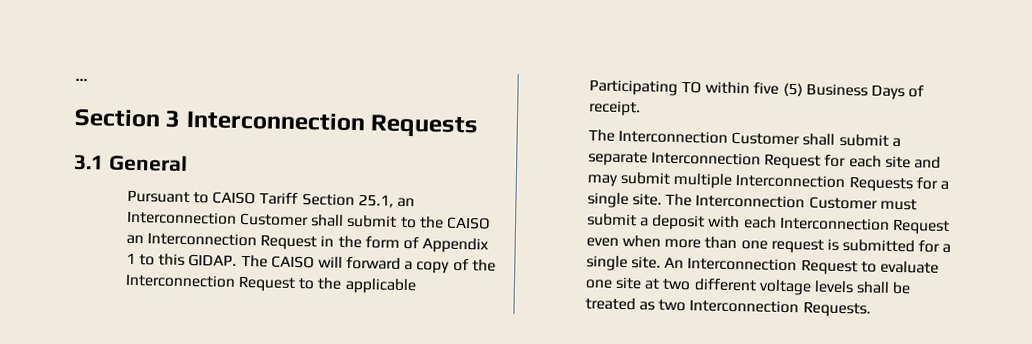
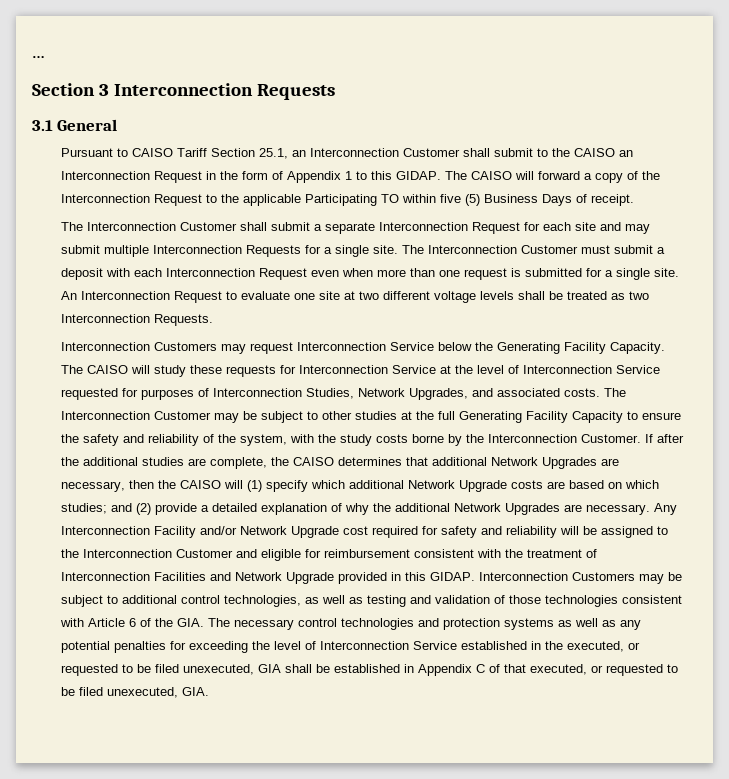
(871, 309) none -> [61,342,666,354] [61,365,661,377] [61,388,627,400] [61,411,682,423] [61,434,685,446] [61,457,620,469] [61,480,660,492] [61,503,678,515] [61,526,669,538] [61,549,598,561] [61,572,683,584] [61,595,683,607] [60,618,642,630] [61,641,641,653] [61,664,679,676] [61,687,210,698] // Interconnection Customers may request Interconnection Service below the Generating Facility Capacity. The CAISO will study these requests for Interconnection Service at the level of Interconnection Service requested for purposes of Interconnection Studies, Network Upgrades, and associated costs. The Interconnection Customer may be subject to other studies at the full Generating Facility Capacity to ensure the safety and reliability of the system, with the study costs borne by the Interconnection Customer. If after the additional studies are complete, the CAISO determines that additional Network Upgrades are necessary, then the CAISO will (1) specify which additional Network Upgrade costs are based on which studies; and (2) provide a detailed explanation of why the additional Network Upgrades are necessary. Any Interconnection Facility and/or Network Upgrade cost required for safety and reliability will be assigned to the Interconnection Customer and eligible for reimbursement consistent with the treatment of Interconnection Facilities and Network Upgrade provided in this GIDAP. Interconnection Customers may be subject to additional control technologies, as well as testing and validation of those technologies consistent with Article 6 of the GIA. The necessary control technologies and protection systems as well as any potential penalties for exceeding the level of Interconnection Service established in the executed, or requested to be filed unexecuted, GIA shall be established in Appendix C of that executed, or requested to be filed unexecuted, GIA.

